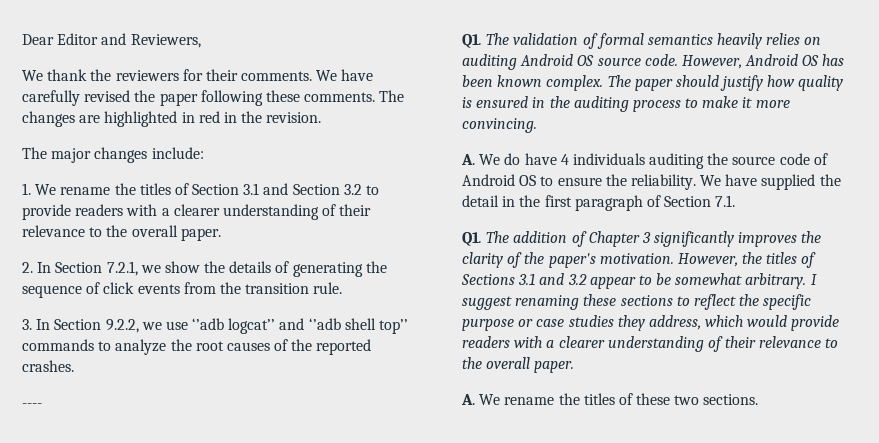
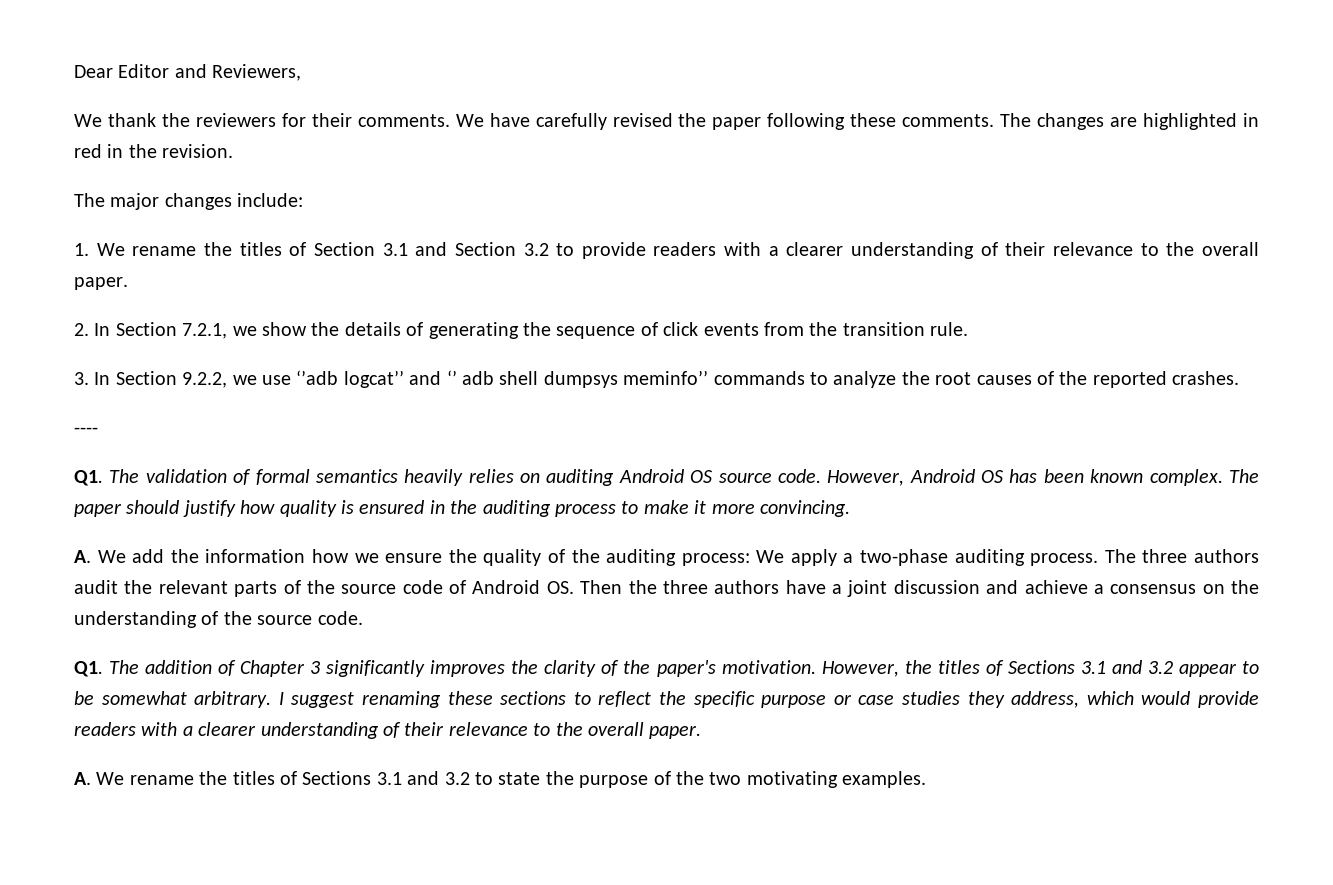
[308,318,409,334] ‘’adb shell top’’ -> [446,370,709,388] ‘’ adb shell dumpsys meminfo’’
[504,153,705,169] do have 4 individuals auditing -> [132,549,1260,566] [74,580,301,597] add the information how we ensure the quality of the auditing process: We apply a two-phase auditing process. The three authors audit the relevant parts of
[519,174,841,190] [462,195,736,211] OS to ensure the reliability. We have supplied the detail in the first paragraph of Section 7.1. -> [546,580,1259,597] [74,611,363,628] OS. Then the three authors have a joint discussion and achieve a consensus on the understanding of the source code.
[636,393,759,405] these two sections. -> [302,771,927,788] Sections 3.1 and 3.2 to state the purpose of the two motivating examples.

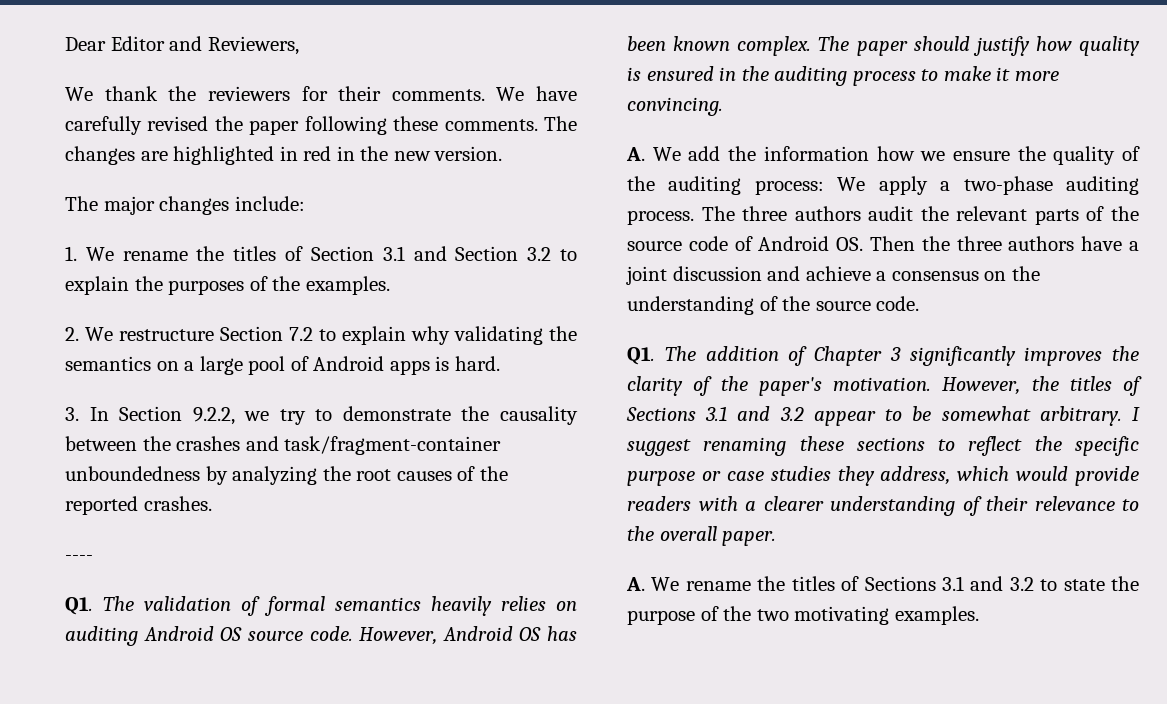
[162,144,234,158] revision. -> [393,146,503,161] new version.
[581,242,1260,259] [74,277,128,290] [74,322,969,339] provide readers with a clearer understanding of their relevance to the overall paper. // 2. In Section 7.2.1, we show the details of generating the sequence of click events from the transition rule. -> [65,276,390,295] [65,326,577,345] [65,356,500,375] explain the purposes of the examples. // 2. We restructure Section 7.2 to explain why validating the semantics on a large pool of Android apps is hard.
[262,370,897,388] use ‘’adb logcat’’ and ‘’ adb shell dumpsys meminfo’’ commands to analyze -> [279,406,578,425] [65,436,502,455] [65,466,318,485] try to demonstrate the causality between the crashes and task/fragment-container unboundedness by analyzing

